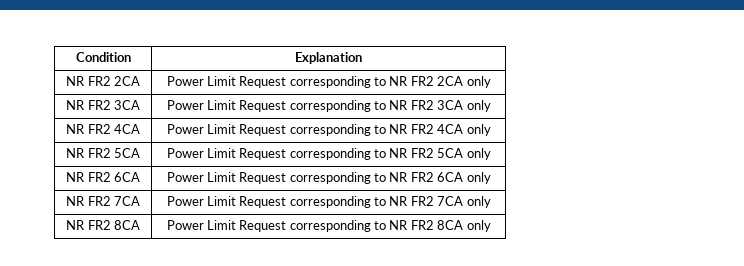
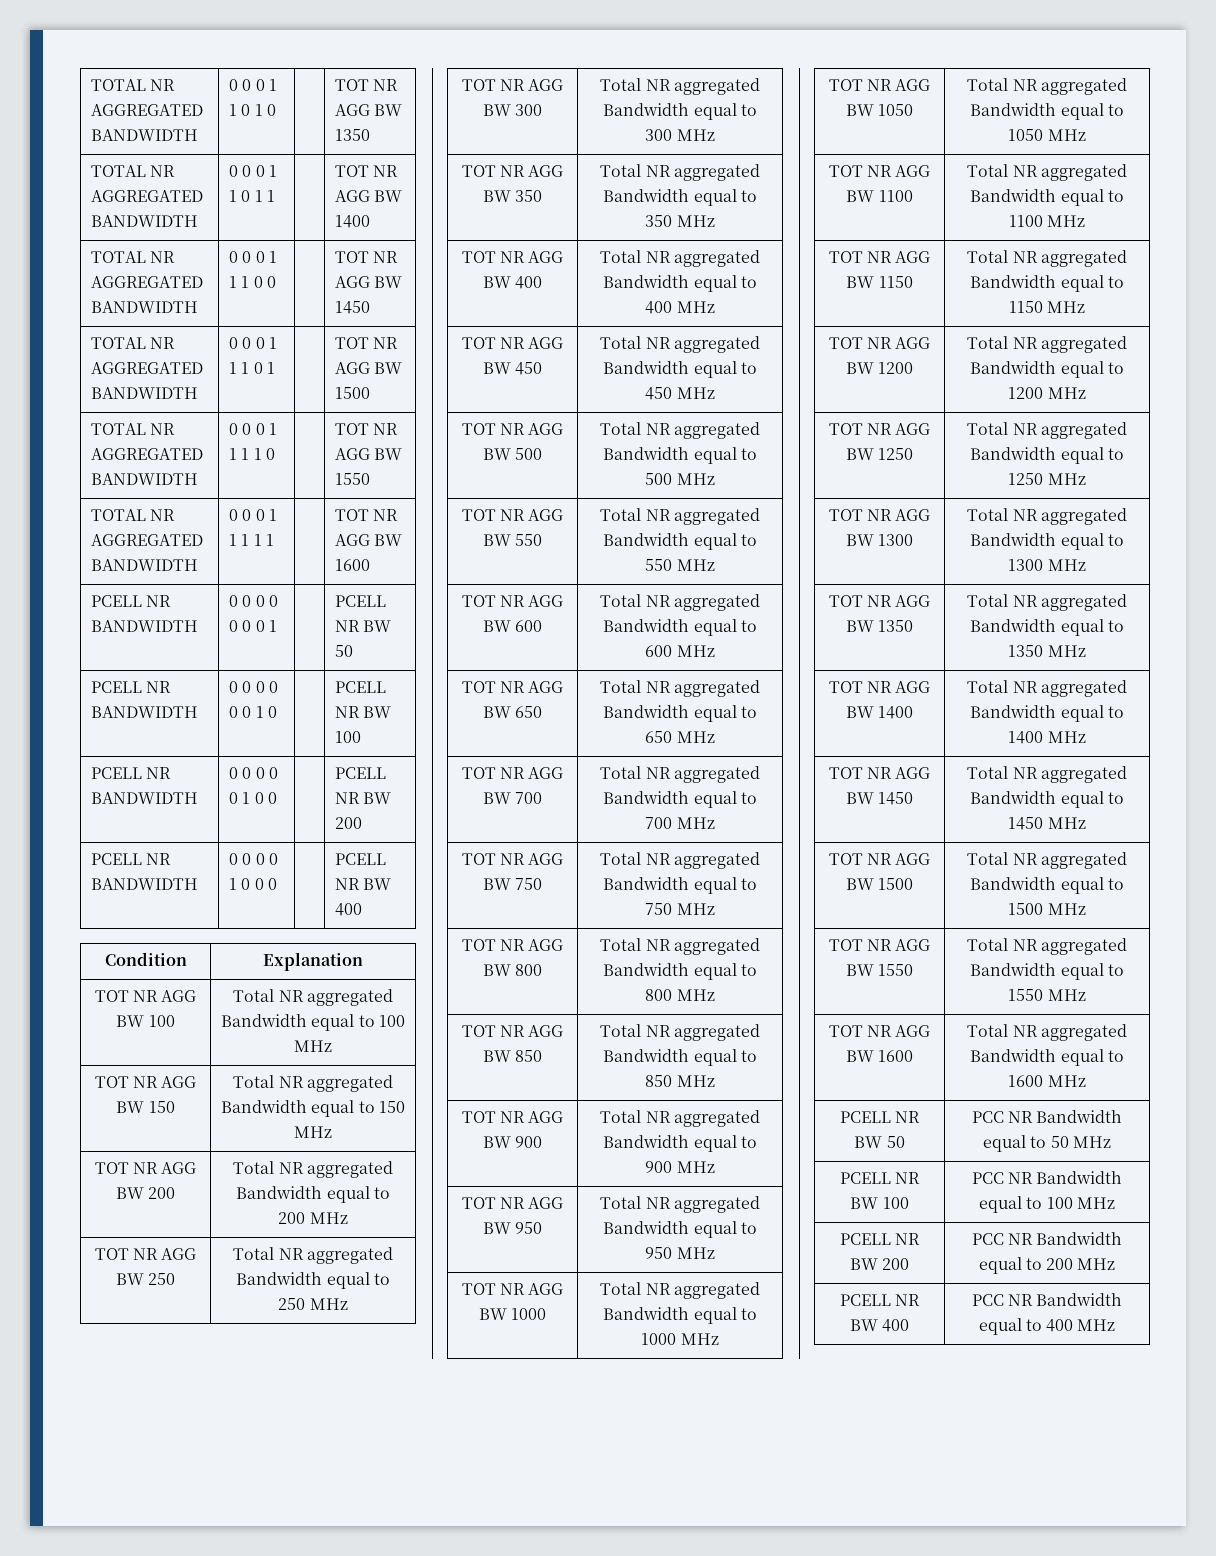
[75,52,131,62] [295,52,362,64] [66,76,140,86] [166,76,491,88] [66,100,140,110] [166,100,491,112] [66,124,140,134] [166,124,491,136] [66,148,140,158] [166,148,491,160] [66,172,140,182] [166,172,491,184] [66,196,140,206] [166,196,491,208] [66,220,140,230] [166,220,491,232] Condition | Explanation // NR FR2 2CA | Power Limit Request corresponding to NR FR2 2CA only // NR FR2 3CA | Power Limit Request corresponding to NR FR2 3CA only // NR FR2 4CA | Power Limit Request corresponding to NR FR2 4CA only // NR FR2 5CA | Power Limit Request corresponding to NR FR2 5CA only // NR FR2 6CA | Power Limit Request corresponding to NR FR2 6CA only // NR FR2 7CA | Power Limit Request corresponding to NR FR2 7CA only // NR FR2 8CA | Power Limit Request corresponding to NR FR2 8CA only -> [90,79,176,91] [90,104,203,116] [90,129,198,141] [228,79,277,91] [228,104,276,116] [334,79,399,91] [334,104,403,116] [334,129,370,141] [90,165,176,177] [90,190,203,202] [90,215,198,227] [228,165,277,177] [228,190,275,202] [334,165,399,177] [334,190,403,202] [334,215,370,228] [90,251,176,263] [90,276,203,288] [90,301,198,313] [228,251,277,263] [228,276,276,288] [334,251,399,263] [334,276,403,288] [334,301,370,314] [90,337,176,349] [90,362,203,374] [90,387,198,399] [228,337,277,349] [228,362,275,374] [334,337,399,349] [334,362,403,374] [334,387,370,399] [90,423,176,435] [90,448,203,460] [90,473,198,485] [228,423,277,435] [228,448,275,460] [334,423,399,435] [334,448,403,460] [334,473,370,485] [90,509,176,521] [90,534,203,546] [90,559,198,571] [228,509,277,521] [228,534,274,546] [334,509,399,521] [334,534,403,546] [334,559,370,571] [90,595,172,607] [90,620,198,632] [228,595,278,607] [228,620,277,632] [334,595,386,607] [334,620,392,632] [334,645,353,657] [90,681,172,693] [90,706,198,718] [228,681,278,693] [228,706,277,718] [334,681,386,693] [334,706,392,718] [334,731,361,743] [90,767,172,779] [90,792,198,804] [228,767,278,779] [228,792,277,804] [334,767,386,779] [334,792,392,804] [334,817,362,829] [90,853,172,865] [90,878,198,890] [228,853,278,865] [228,878,277,890] [334,853,386,865] [334,878,392,890] [334,903,362,916] [104,952,187,966] [263,952,363,971] [94,990,197,1002] [116,1015,175,1027] [233,989,393,1006] [221,1014,405,1031] [294,1040,332,1052] [94,1076,197,1088] [116,1101,175,1113] [233,1075,393,1092] [221,1100,405,1117] [294,1126,332,1138] [94,1162,197,1174] [115,1187,176,1199] [233,1161,393,1178] [236,1186,390,1203] [278,1212,348,1224] [94,1248,197,1260] [115,1273,176,1285] [233,1247,393,1264] [236,1272,390,1289] [278,1298,348,1310] [461,79,564,91] [482,104,543,116] [600,78,760,95] [603,103,757,120] [645,129,715,141] [461,165,564,177] [482,190,543,202] [600,164,760,181] [603,189,757,206] [645,215,715,227] [461,251,564,263] [482,276,543,289] [600,250,760,267] [603,275,757,292] [645,301,715,314] [461,337,564,349] [482,362,543,375] [600,336,760,353] [603,361,757,378] [645,387,715,400] [461,423,564,435] [482,448,543,460] [600,422,760,439] [603,447,757,464] [645,473,715,485] [461,509,564,521] [482,534,543,546] [600,508,760,525] [603,533,757,550] [645,559,715,571] [461,595,564,607] [482,620,543,632] [600,594,760,611] [603,619,757,636] [645,645,715,657] [461,681,564,693] [482,706,543,718] [600,680,760,697] [603,705,757,722] [645,731,715,743] [461,767,564,779] [482,792,543,804] [600,766,760,783] [603,791,757,808] [645,817,715,829] [461,853,564,865] [482,878,543,890] [600,852,760,869] [603,877,757,894] [645,903,715,915] [461,939,564,951] [482,964,543,976] [600,938,760,955] [603,963,757,980] [645,989,715,1001] [461,1025,564,1037] [482,1050,543,1062] [600,1024,760,1041] [603,1049,757,1066] [645,1075,715,1087] [461,1111,564,1123] [482,1136,543,1148] [600,1110,760,1127] [603,1135,757,1152] [645,1161,715,1173] [461,1197,564,1209] [482,1222,543,1234] [600,1196,760,1213] [603,1221,757,1238] [645,1247,715,1259] [461,1283,564,1295] [478,1308,547,1320] [600,1282,760,1299] [603,1307,757,1324] [641,1333,719,1345] [828,79,931,91] [845,104,914,116] [967,78,1127,95] [970,103,1124,120] [1008,129,1086,141] [828,165,931,177] [846,190,913,202] [967,164,1127,181] [970,189,1124,206] [1008,215,1086,227] [828,251,931,263] [846,276,913,288] [967,250,1127,267] [970,275,1124,292] [1008,301,1086,313] [828,337,931,349] [845,362,914,374] [967,336,1127,353] [970,361,1124,378] [1008,387,1086,399] [828,423,931,435] [845,448,914,460] [967,422,1127,439] [970,447,1124,464] [1008,473,1086,485] [828,509,931,521] [845,534,914,546] [967,508,1127,525] [970,533,1124,550] [1008,559,1086,571] [828,595,931,607] [845,620,914,632] [967,594,1127,611] [970,619,1124,636] [1008,645,1086,657] [828,681,931,693] [845,706,914,719] [967,680,1127,697] [970,705,1124,722] [1008,731,1086,744] [828,767,931,779] [845,792,914,805] [967,766,1127,783] [970,791,1124,808] [1008,817,1086,830] [828,853,931,865] [845,878,914,890] [967,852,1127,869] [970,877,1124,894] [1008,903,1086,915] [828,939,931,951] [845,964,914,976] [967,938,1127,955] [970,963,1124,980] [1008,989,1086,1001] [828,1025,931,1037] [845,1050,914,1062] [967,1024,1127,1041] [970,1049,1124,1066] [1008,1075,1086,1087] [839,1111,921,1123] [854,1136,905,1148] [971,1110,1123,1123] [983,1135,1111,1152] [839,1172,921,1184] [850,1197,909,1209] [971,1171,1123,1184] [979,1196,1115,1213] [839,1233,921,1245] [849,1258,910,1270] [971,1232,1123,1245] [978,1257,1116,1274] [839,1294,921,1306] [849,1319,910,1332] [971,1293,1123,1306] [978,1318,1116,1335] TOTAL NR AGGREGATED BANDWIDTH | 0 0 0 1 1 0 1 0 | | TOT NR AGG BW 1350 // TOTAL NR AGGREGATED BANDWIDTH | 0 0 0 1 1 0 1 1 | | TOT NR AGG BW 1400 // TOTAL NR AGGREGATED BANDWIDTH | 0 0 0 1 1 1 0 0 | | TOT NR AGG BW 1450 // TOTAL NR AGGREGATED BANDWIDTH | 0 0 0 1 1 1 0 1 | | TOT NR AGG BW 1500 // TOTAL NR AGGREGATED BANDWIDTH | 0 0 0 1 1 1 1 0 | | TOT NR AGG BW 1550 // TOTAL NR AGGREGATED BANDWIDTH | 0 0 0 1 1 1 1 1 | | TOT NR AGG BW 1600 // PCELL NR BANDWIDTH | 0 0 0 0 0 0 0 1 | | PCELL NR BW 50 // PCELL NR BANDWIDTH | 0 0 0 0 0 0 1 0 | | PCELL NR BW 100 // PCELL NR BANDWIDTH | 0 0 0 0 0 1 0 0 | | PCELL NR BW 200 // PCELL NR BANDWIDTH | 0 0 0 0 1 0 0 0 | | PCELL NR BW 400 // Condition | Explanation // TOT NR AGG BW 100 | Total NR aggregated Bandwidth equal to 100 MHz // TOT NR AGG BW 150 | Total NR aggregated Bandwidth equal to 150 MHz // TOT NR AGG BW 200 | Total NR aggregated Bandwidth equal to 200 MHz // TOT NR AGG BW 250 | Total NR aggregated Bandwidth equal to 250 MHz // TOT NR AGG BW 300 | Total NR aggregated Bandwidth equal to 300 MHz // TOT NR AGG BW 350 | Total NR aggregated Bandwidth equal to 350 MHz // TOT NR AGG BW 400 | Total NR aggregated Bandwidth equal to 400 MHz // TOT NR AGG BW 450 | Total NR aggregated Bandwidth equal to 450 MHz // TOT NR AGG BW 500 | Total NR aggregated Bandwidth equal to 500 MHz // TOT NR AGG BW 550 | Total NR aggregated Bandwidth equal to 550 MHz // TOT NR AGG BW 600 | Total NR aggregated Bandwidth equal to 600 MHz // TOT NR AGG BW 650 | Total NR aggregated Bandwidth equal to 650 MHz // TOT NR AGG BW 700 | Total NR aggregated Bandwidth equal to 700 MHz // TOT NR AGG BW 750 | Total NR aggregated Bandwidth equal to 750 MHz // TOT NR AGG BW 800 | Total NR aggregated Bandwidth equal to 800 MHz // TOT NR AGG BW 850 | Total NR aggregated Bandwidth equal to 850 MHz // TOT NR AGG BW 900 | Total NR aggregated Bandwidth equal to 900 MHz // TOT NR AGG BW 950 | Total NR aggregated Bandwidth equal to 950 MHz // TOT NR AGG BW 1000 | Total NR aggregated Bandwidth equal to 1000 MHz // TOT NR AGG BW 1050 | Total NR aggregated Bandwidth equal to 1050 MHz // TOT NR AGG BW 1100 | Total NR aggregated Bandwidth equal to 1100 MHz // TOT NR AGG BW 1150 | Total NR aggregated Bandwidth equal to 1150 MHz // TOT NR AGG BW 1200 | Total NR aggregated Bandwidth equal to 1200 MHz // TOT NR AGG BW 1250 | Total NR aggregated Bandwidth equal to 1250 MHz // TOT NR AGG BW 1300 | Total NR aggregated Bandwidth equal to 1300 MHz // TOT NR AGG BW 1350 | Total NR aggregated Bandwidth equal to 1350 MHz // TOT NR AGG BW 1400 | Total NR aggregated Bandwidth equal to 1400 MHz // TOT NR AGG BW 1450 | Total NR aggregated Bandwidth equal to 1450 MHz // TOT NR AGG BW 1500 | Total NR aggregated Bandwidth equal to 1500 MHz // TOT NR AGG BW 1550 | Total NR aggregated Bandwidth equal to 1550 MHz // TOT NR AGG BW 1600 | Total NR aggregated Bandwidth equal to 1600 MHz // PCELL NR BW 50 | PCC NR Bandwidth equal to 50 MHz // PCELL NR BW 100 | PCC NR Bandwidth equal to 100 MHz // PCELL NR BW 200 | PCC NR Bandwidth equal to 200 MHz // PCELL NR BW 400 | PCC NR Bandwidth equal to 400 MHz

